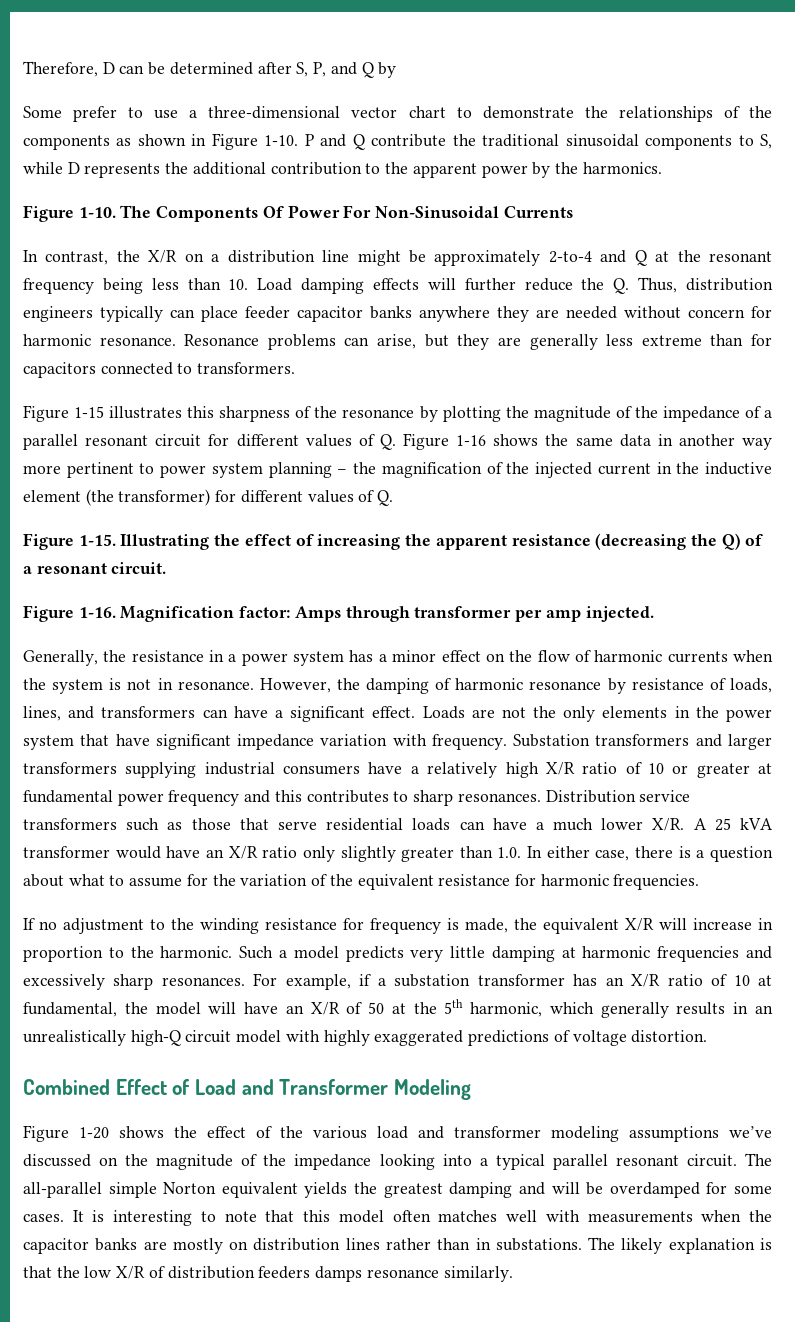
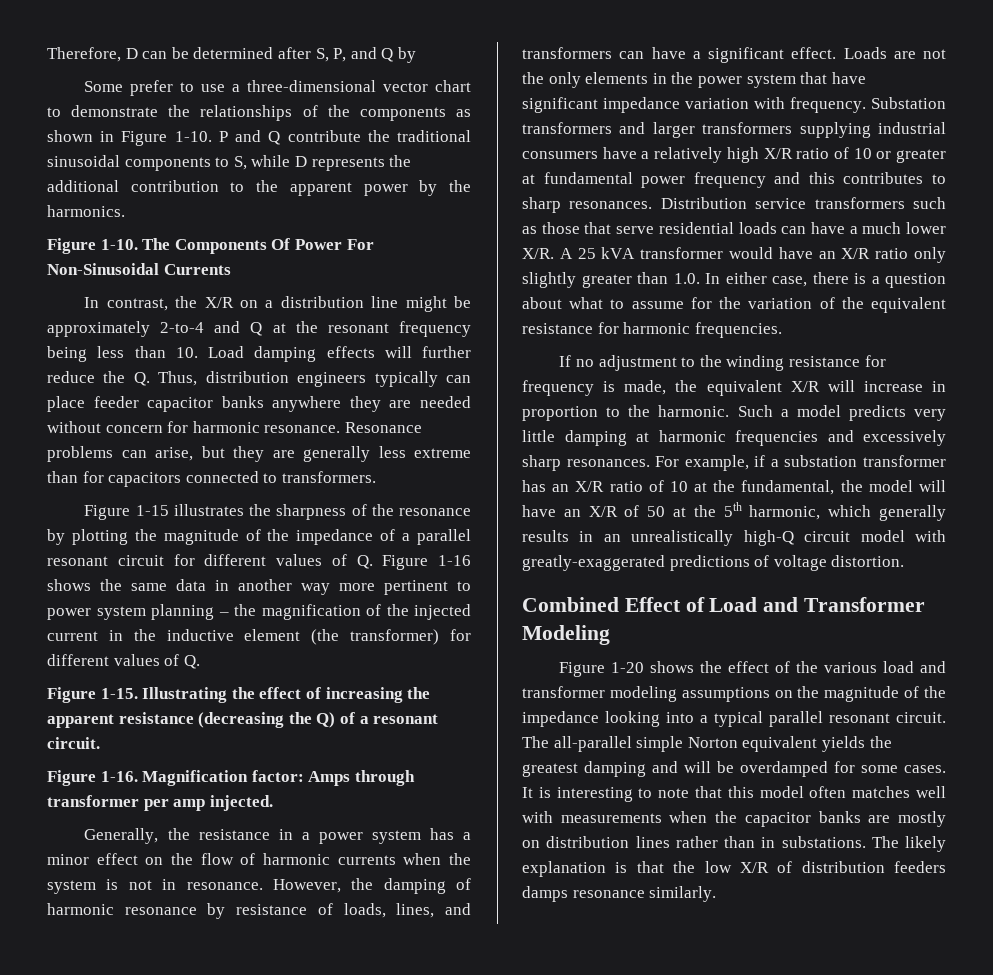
[187,406,215,418] this -> [249,504,272,516] the
(773, 980) none -> [713,480,736,492] the
[323,1030,464,1046] highly exaggerated -> [522,555,665,571] greatly-exaggerated
[729,1126,772,1138] [23,1154,91,1167] we’ve discussed -> (770, 694) none

